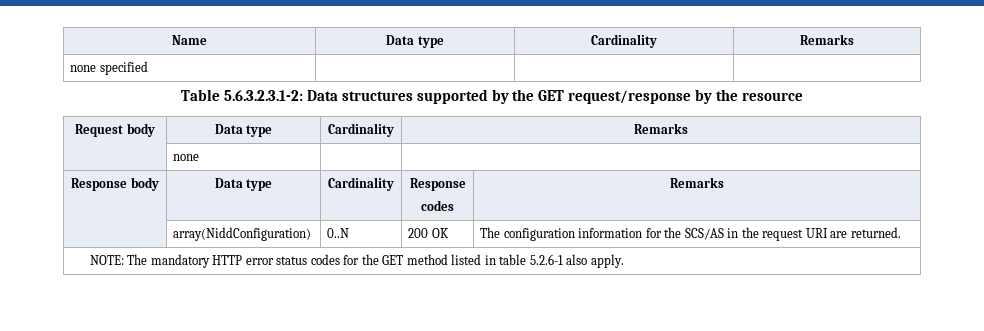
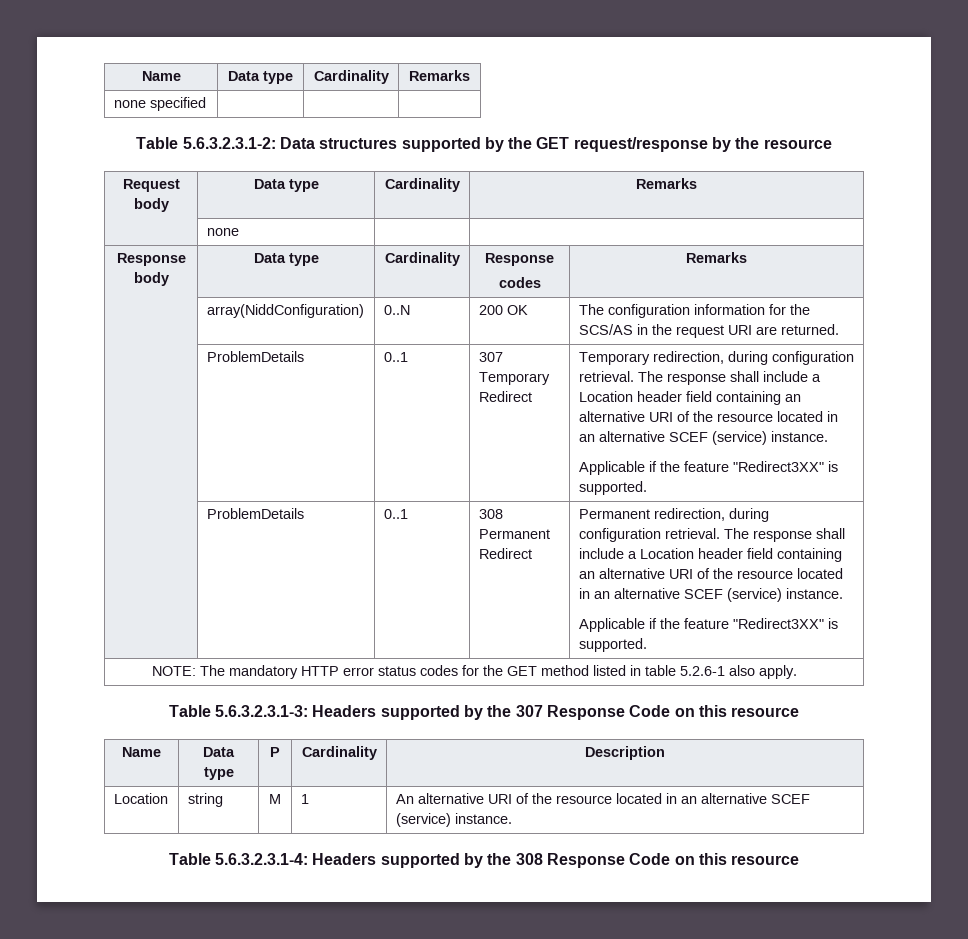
(901, 232) none -> [206,351,304,362] [383,352,408,362] [478,352,503,362] [478,372,550,385] [478,391,532,402] [578,351,854,365] [578,371,821,385] [578,391,801,405] [578,411,838,422] [578,431,828,445] [578,461,838,475] [578,481,647,495] [206,508,304,519] [383,509,408,519] [478,509,503,519] [478,529,550,539] [478,548,532,559] [578,508,769,522] [578,528,845,542] [578,548,842,562] [578,568,843,579] [578,588,843,602] [578,618,838,632] [578,638,647,652] // | ProblemDetails | 0..1 | 307 Temporary Redirect | Temporary redirection, during configuration retrieval. The response shall include a Location header field containing an alternative URI of the resource located in an alternative SCEF (service) instance. // Applicable if the feature "Redirect3XX" is supported. // | ProblemDetails | 0..1 | 308 Permanent Redirect | Permanent redirection, during configuration retrieval. The response shall include a Location header field containing an alternative URI of the resource located in an alternative SCEF (service) instance. // Applicable if the feature "Redirect3XX" is supported.
(624, 261) none -> [168,705,800,720] [122,747,161,757] [203,747,235,757] [203,767,234,780] [270,747,280,757] [301,746,377,760] [585,746,665,760] [113,793,168,804] [187,793,223,807] [269,794,281,804] [300,794,309,804] [395,793,810,804] [395,813,512,827] [168,853,800,868] // Table 5.6.3.2.3.1-3: Headers supported by the 307 Response Code on this resource // Name | Data type | P | Cardinality | Description // Location | string | M | 1 | An alternative URI of the resource located in an alternative SCEF (service) instance. // Table 5.6.3.2.3.1-4: Headers supported by the 308 Response Code on this resource

